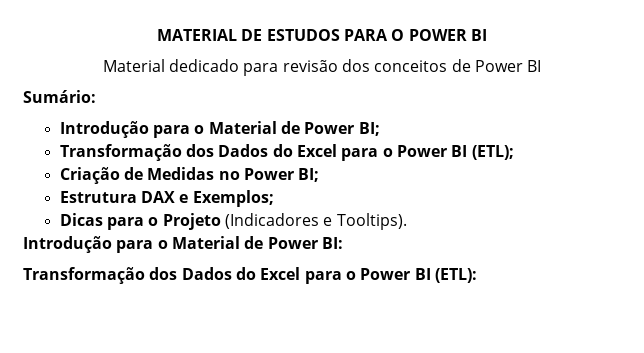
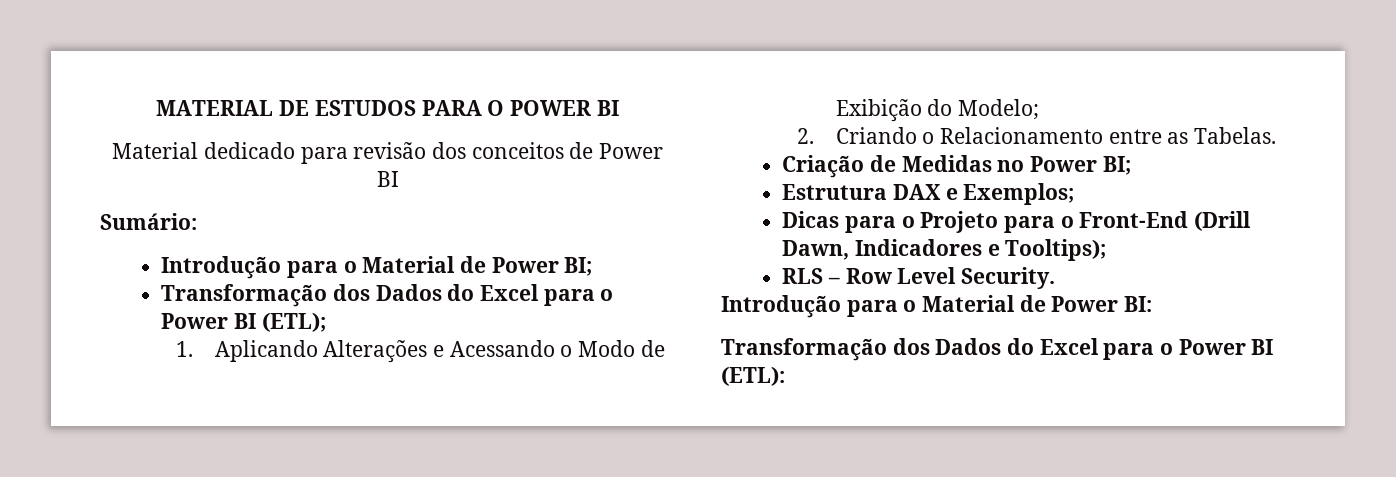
(514, 152) none -> [176,340,665,363] [835,99,1039,122] [797,127,1276,144] // 1. Aplicando Alterações e Acessando o Modo de Exibição do Modelo; // 2. Criando o Relacionamento entre as Tabelas.
[225,213,407,230] (Indicadores e Tooltips). -> [1003,211,1251,233] [782,239,1107,261] [782,267,1055,289] para o Front-End (Drill Dawn, Indicadores e Tooltips); // RLS – Row Level Security.

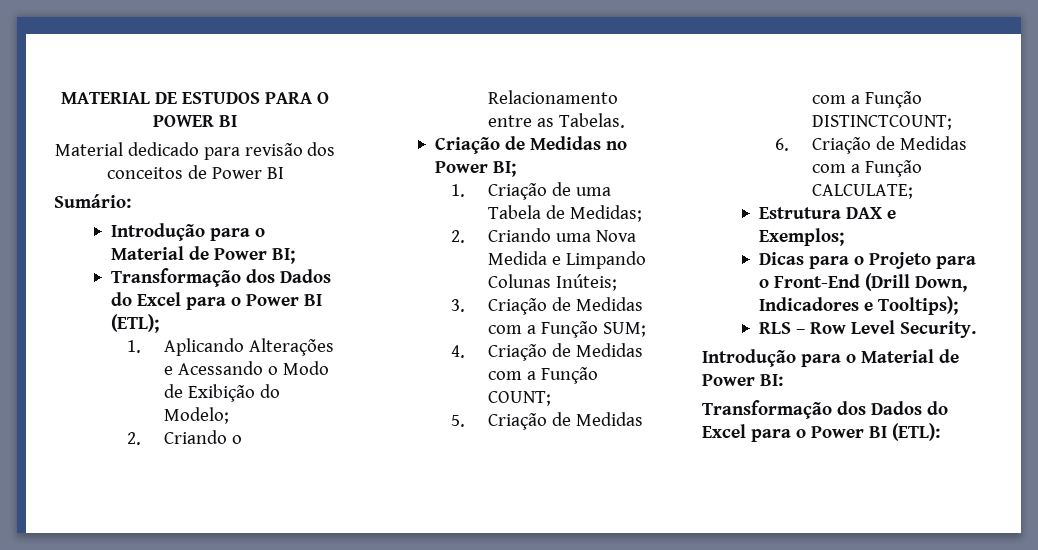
(1131, 165) none -> [451,182,612,200] [488,205,643,222] [451,228,637,243] [488,251,647,269] [488,274,618,291] [451,297,644,315] [488,321,647,338] [451,343,644,361] [488,367,599,384] [488,391,552,406] [451,412,644,430] [812,91,923,108] [812,115,953,130] [775,136,968,154] [812,160,923,177] [812,184,914,199] // 1. Criação de uma Tabela de Medidas; // 2. Criando uma Nova Medida e Limpando Colunas Inúteis; // 3. Criação de Medidas com a Função SUM; // 4. Criação de Medidas com a Função COUNT; // 5. Criação de Medidas com a Função DISTINCTCOUNT; // 6. Criação de Medidas com a Função CALCULATE;
[782,240,850,260] Dawn, -> [915,276,968,292] Down,

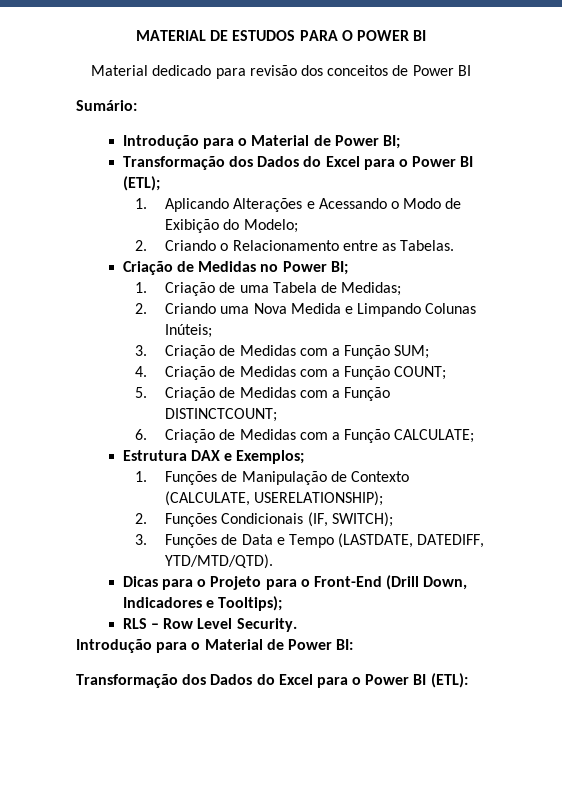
(845, 237) none -> [135,471,409,485] [165,491,384,506] [135,512,393,527] [135,533,485,548] [165,554,274,569] // 1. Funções de Manipulação de Contexto (CALCULATE, USERELATIONSHIP); // 2. Funções Condicionais (IF, SWITCH); // 3. Funções de Data e Tempo (LASTDATE, DATEDIFF, YTD/MTD/QTD).

